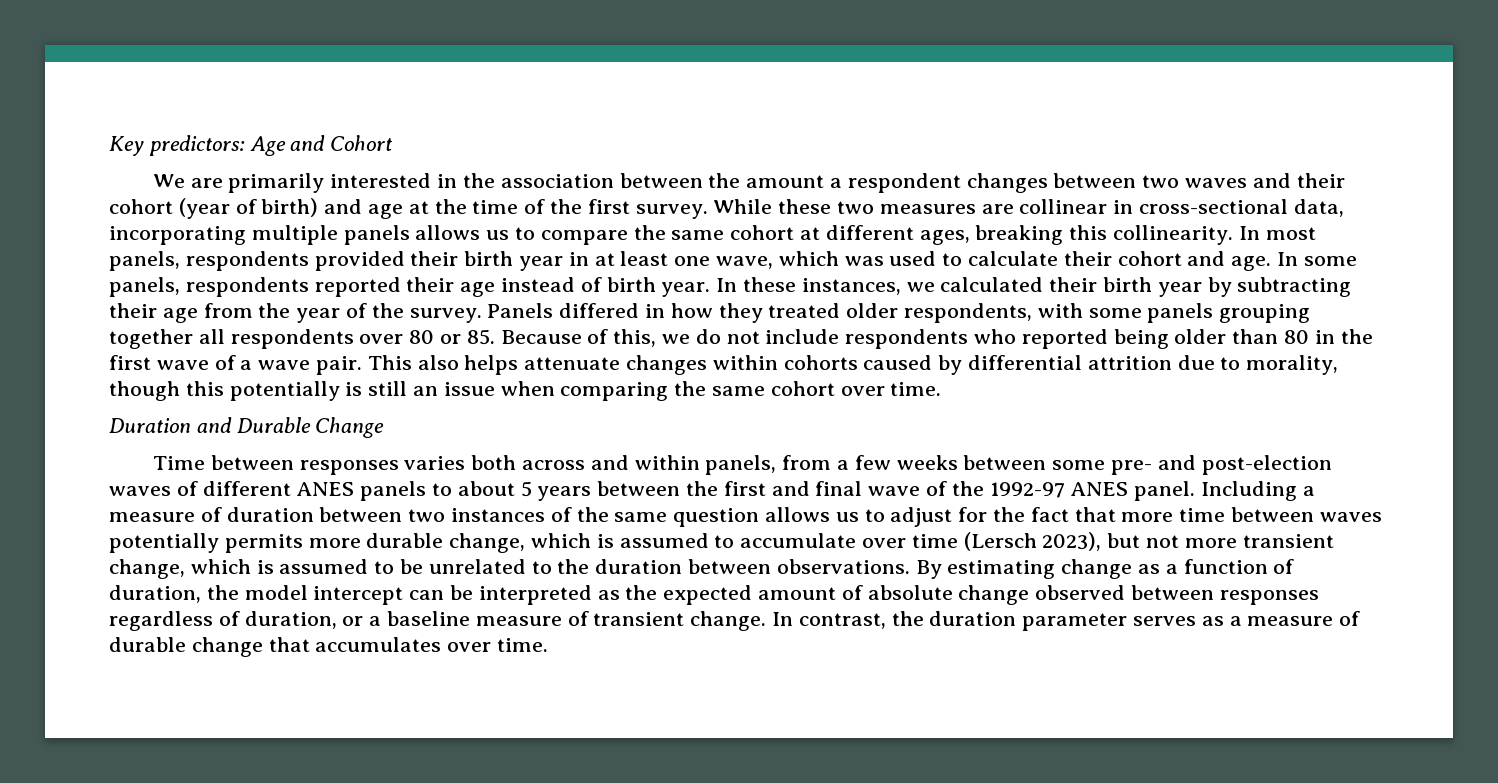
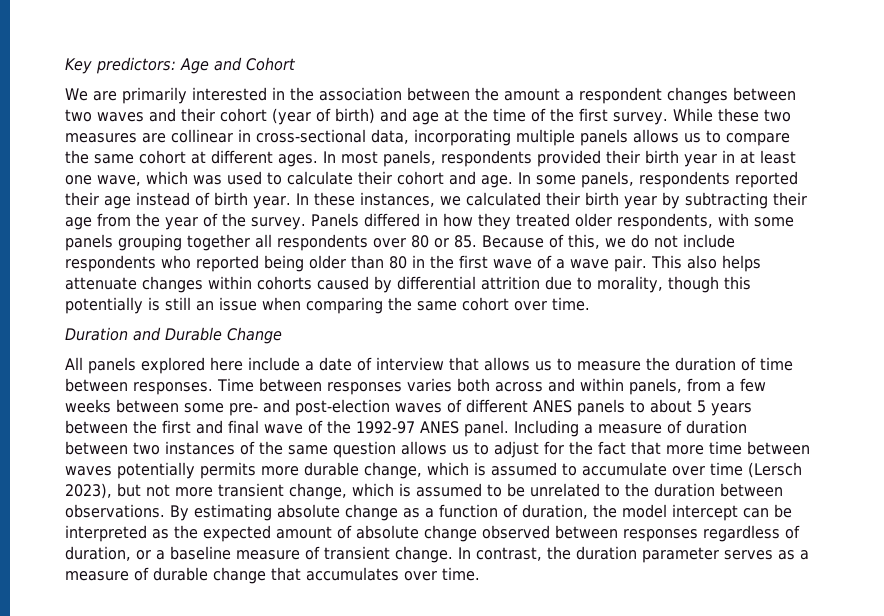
[919,225,1234,245] ages, breaking this collinearity. -> [278,154,318,167] ages.
(385, 427) none -> [65,357,793,374] [65,378,213,395] All panels explored here include a date of interview that allows us to measure the duration of time between responses.
(1056, 569) none -> [277,504,340,518] absolute

